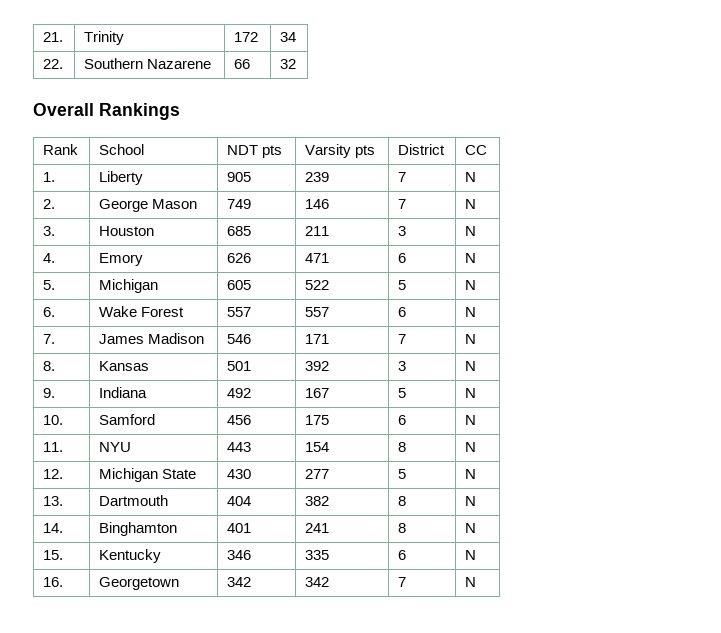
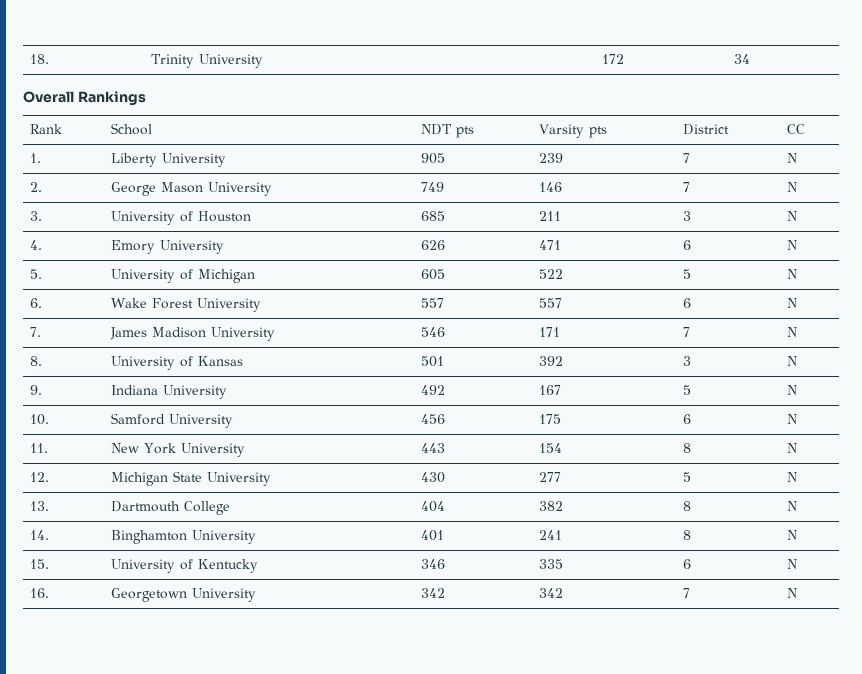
[43,32,64,42] 21. -> [30,54,50,64] 18.
(125, 38) none -> [199,54,264,68] University
[43,59,64,69] [84,58,212,69] [234,59,251,69] [280,59,297,69] // 22. | Southern Nazarene | 66 | 32 -> (751, 59) none
(144, 178) none -> [162,153,227,167] University
(198, 204) none -> [208,182,273,196] University
(56, 231) none -> [111,211,194,225] University of
(144, 259) none -> [160,240,225,254] University
(56, 285) none -> [111,269,194,283] University of
(185, 312) none -> [197,298,262,312] University
(205, 338) none -> [211,327,276,341] University
(56, 366) none -> [111,356,194,370] University of
(148, 392) none -> [163,385,228,399] University
(156, 419) none -> [169,414,234,428] University
[99,442,132,452] NYU -> [111,443,246,457] New York University
(197, 474) none -> [207,472,272,486] University
(169, 500) none -> [184,501,231,515] College
(178, 529) none -> [192,530,257,544] University
(64, 555) none -> [111,559,194,573] University of
(180, 583) none -> [192,588,257,602] University

